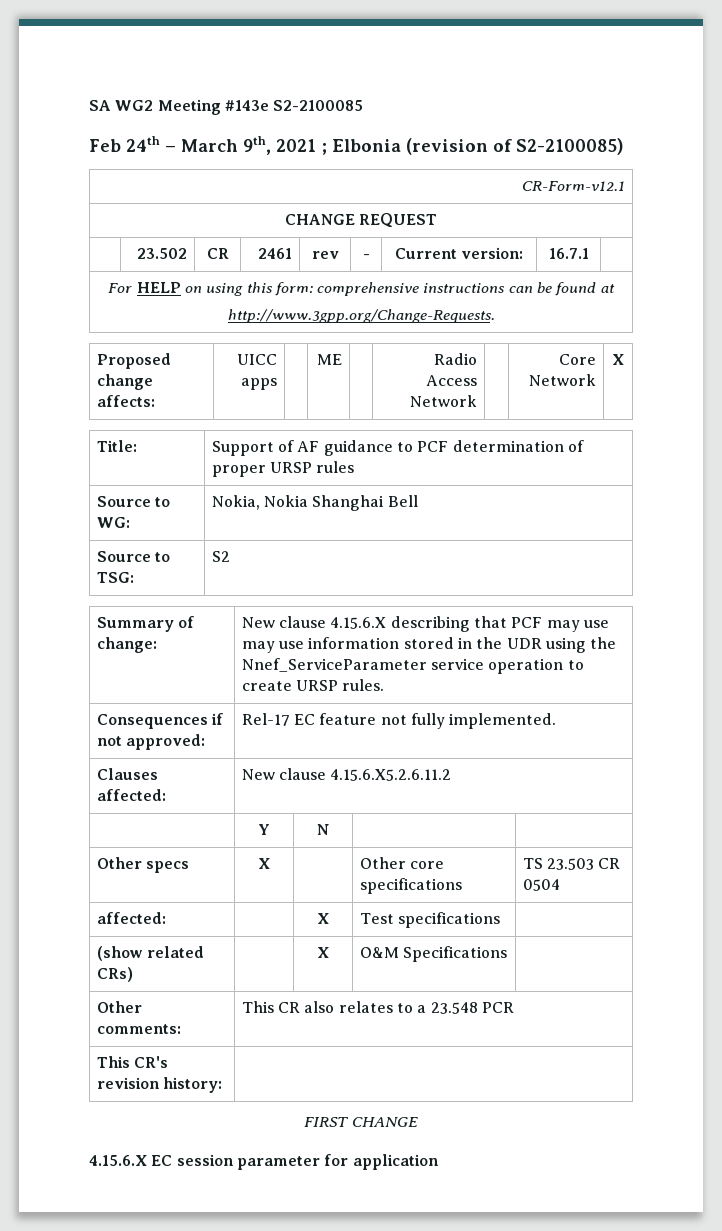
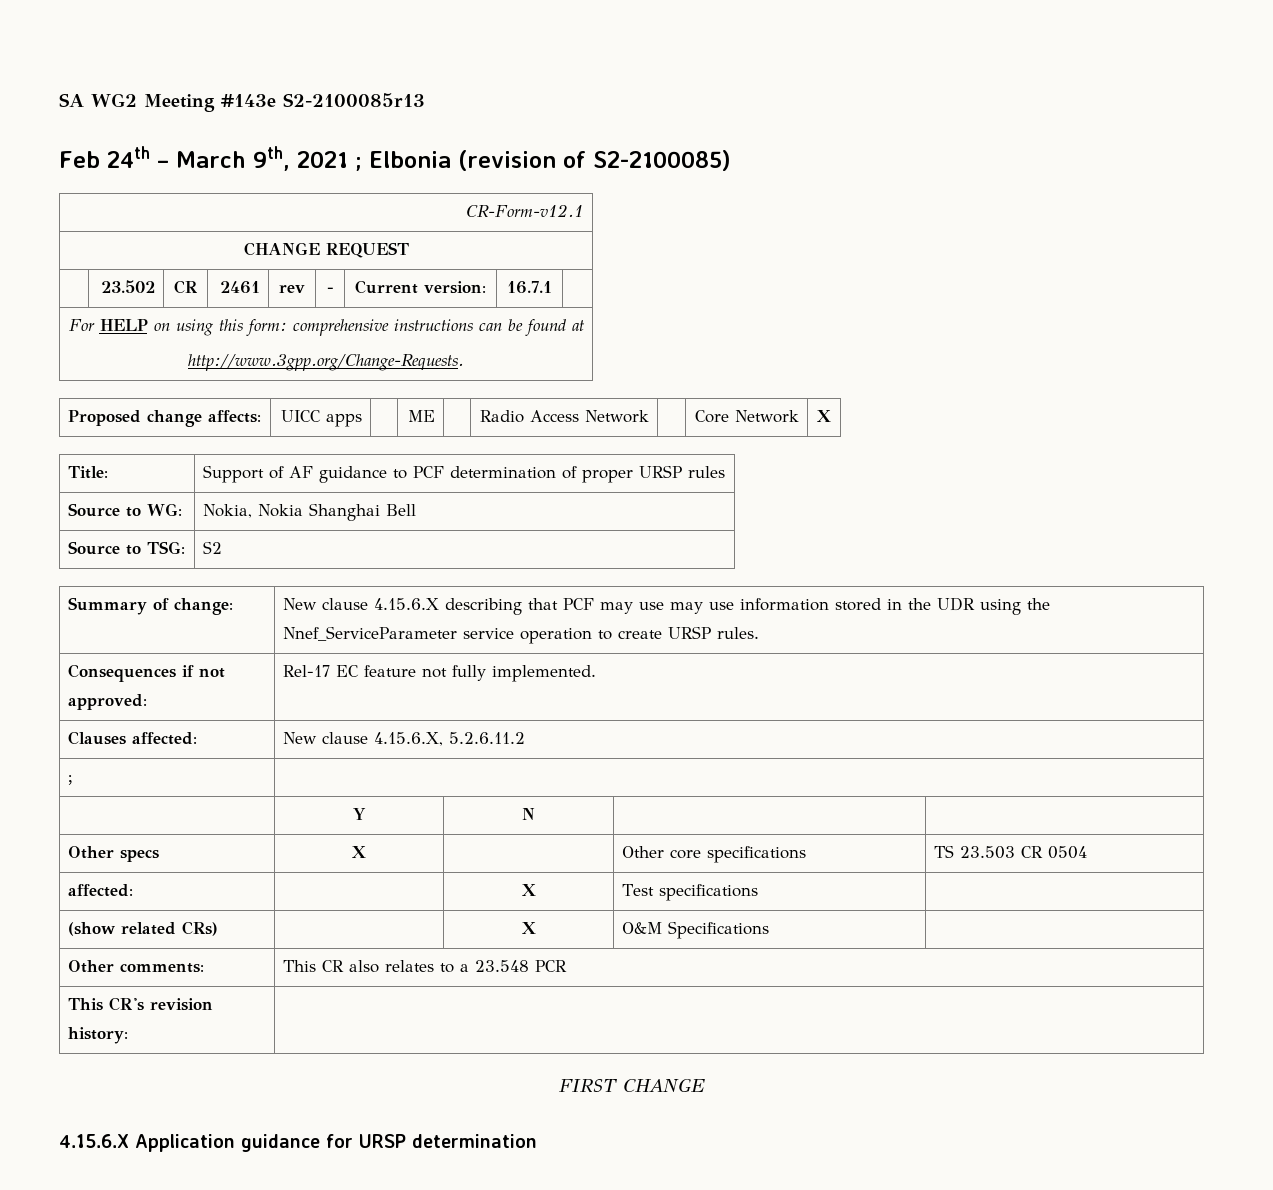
[273,100,364,111] S2-2100085 -> [283,93,425,107] S2-2100085r13
[330,769,452,781] 4.15.6.X5.2.6.11.2 -> [373,732,525,746] [67,775,72,785] 4.15.6.X, 5.2.6.11.2 // ; |
[151,1154,439,1170] EC session parameter for application -> [135,1134,537,1152] Application guidance for URSP determination

